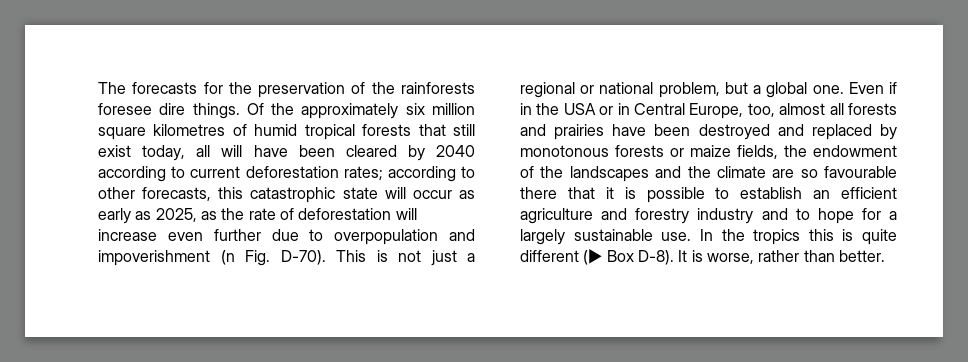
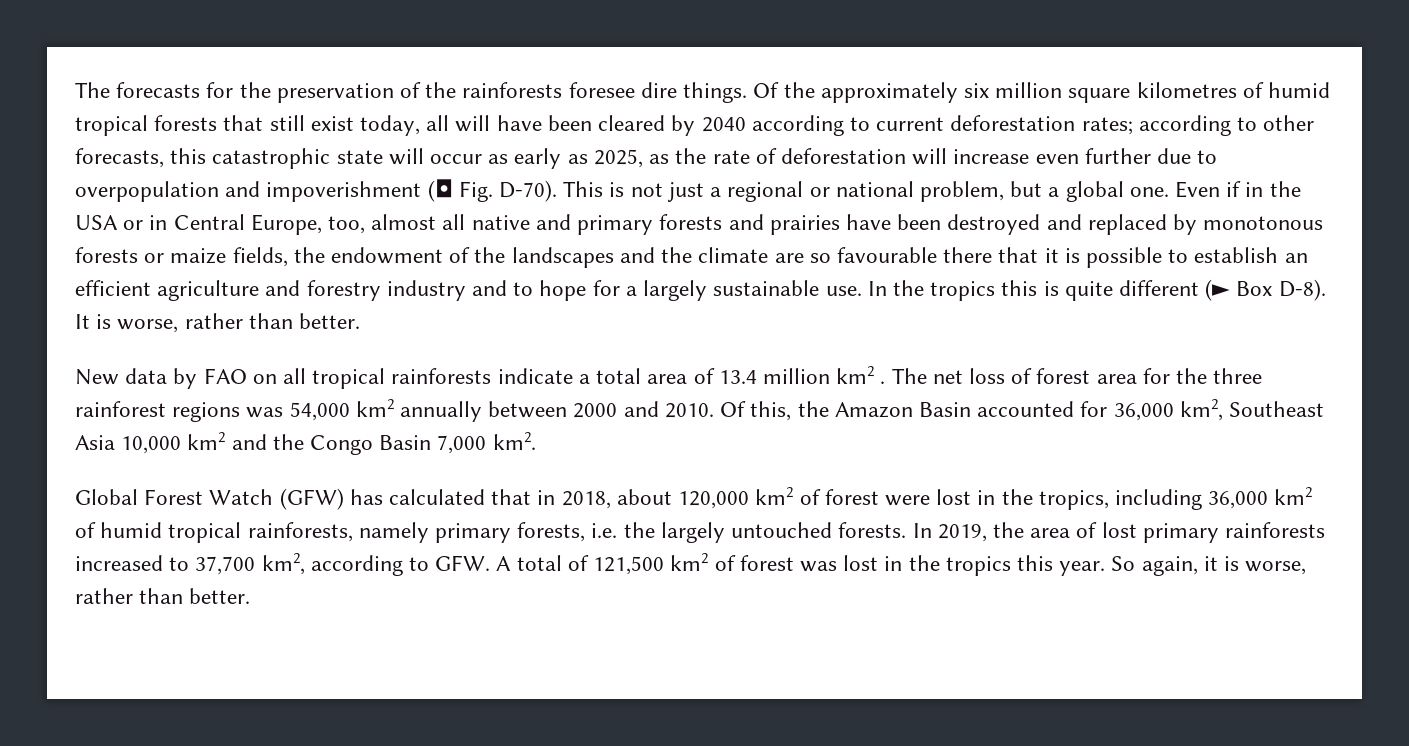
[220,250,235,265] (n -> [427,179,453,202] (◘
(844, 109) none -> [471,214,654,235] native and primary
(885, 256) none -> [75,366,1263,389] [75,399,1324,422] [75,432,536,455] [75,487,1313,510] [75,522,1325,543] [75,553,1307,576] [75,588,251,604] // New data by FAO on all tropical rainforests indicate a total area of 13.4 million km2 . The net loss of forest area for the three rainforest regions was 54,000 km2 annually between 2000 and 2010. Of this, the Amazon Basin accounted for 36,000 km2, Southeast Asia 10,000 km2 and the Congo Basin 7,000 km2. // Global Forest Watch (GFW) has calculated that in 2018, about 120,000 km2 of forest were lost in the tropics, including 36,000 km2 of humid tropical rainforests, namely primary forests, i.e. the largely untouched forests. In 2019, the area of lost primary rainforests increased to 37,700 km2, according to GFW. A total of 121,500 km2 of forest was lost in the tropics this year. So again, it is worse, rather than better.

